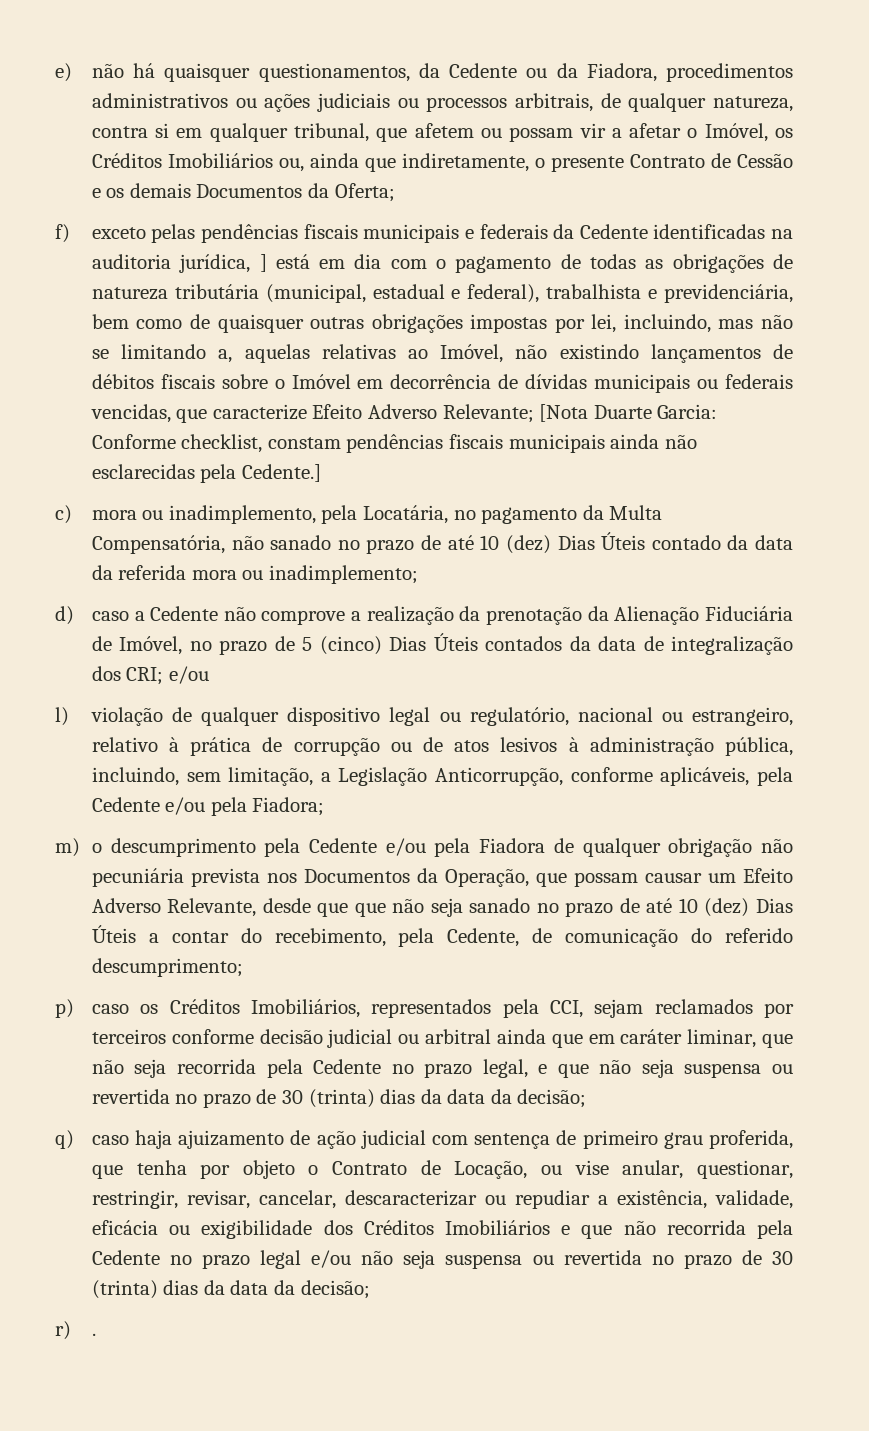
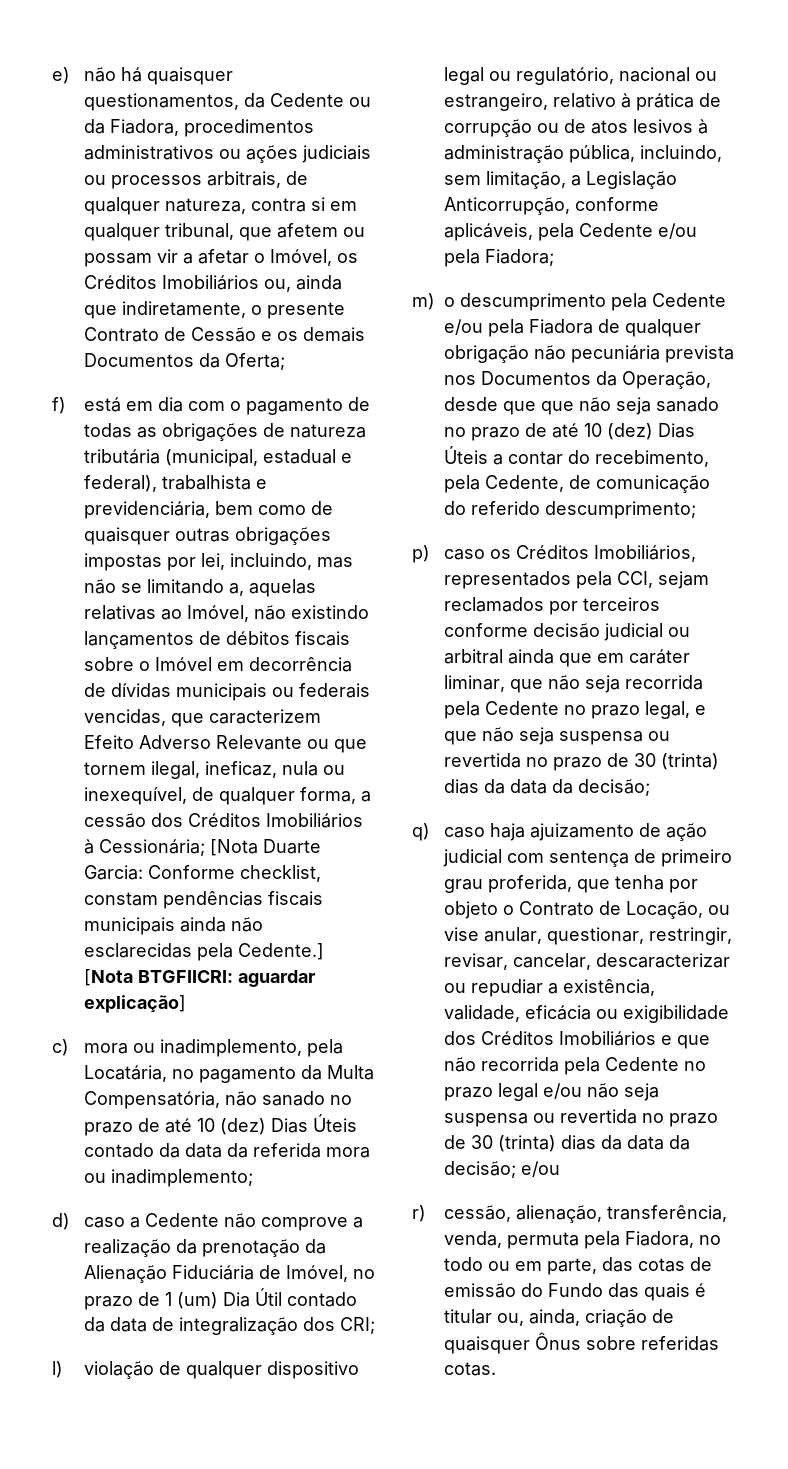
[91,224,793,243] [91,254,267,273] exceto pelas pendências fiscais municipais e federais da Cedente identificadas na auditoria jurídica, ] -> (66, 405) none
[212,404,534,423] caracterize Efeito Adverso Relevante; -> [209,709,322,724] [84,735,368,753] [84,761,346,779] [84,787,372,805] [84,813,364,828] [84,839,206,856] caracterizem Efeito Adverso Relevante ou que tornem ilegal, ineficaz, nula ou inexequível, de qualquer forma, a cessão dos Créditos Imobiliários à Cessionária;
(321, 473) none -> [84,969,316,987] [84,995,187,1013] [Nota BTGFIICRI: aguardar explicação]
[302,633,563,655] 5 (cinco) Dias Úteis contados -> [165,1288,358,1309] 1 (um) Dia Útil contado
[168,666,209,684] e/ou -> (376, 1325) none
[535,868,793,887] [91,898,257,917] que possam causar um Efeito Adverso Relevante, -> (712, 380) none
(370, 1289) none -> [521,1161,561,1177] e/ou
[91,1333,96,1336] . -> [444,1205,728,1223] [444,1231,722,1249] [444,1257,713,1275] [444,1283,707,1301] [444,1309,675,1327] [444,1332,720,1354] [444,1362,497,1376] cessão, alienação, transferência, venda, permuta pela Fiadora, no todo ou em parte, das cotas de emissão do Fundo das quais é titular ou, ainda, criação de quaisquer Ônus sobre referidas cotas.

